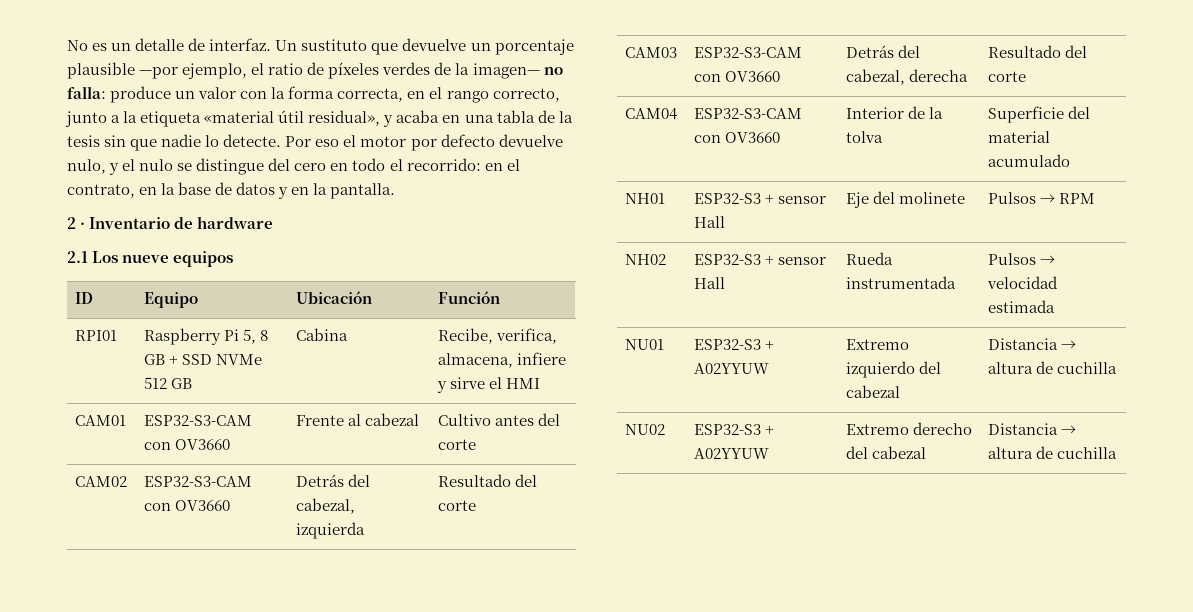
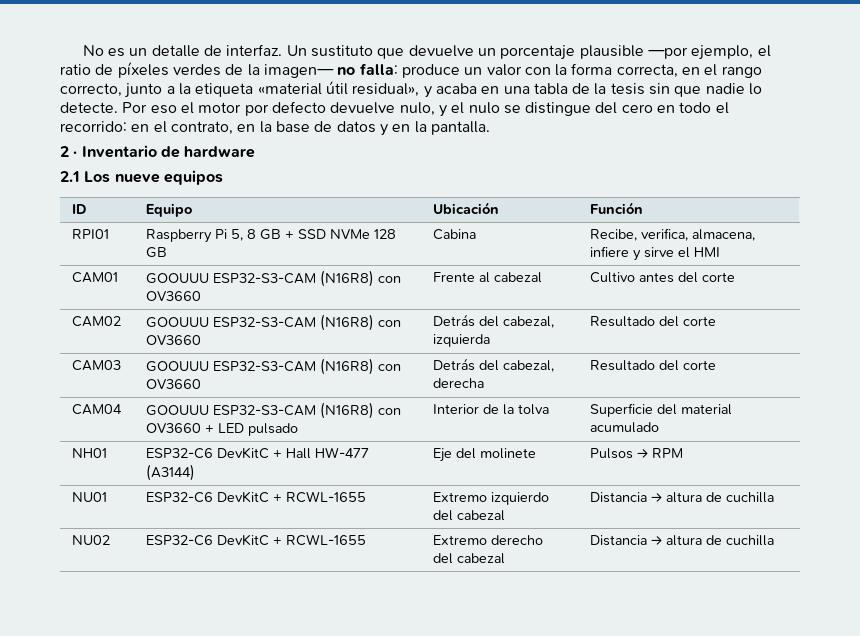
[144,377,168,389] 512 -> [374,229,397,239] 128
[144,415,253,426] ESP32-S3-CAM -> [146,270,375,287] GOOUUU ESP32-S3-CAM (N16R8)
[144,476,253,487] ESP32-S3-CAM -> [146,314,375,331] GOOUUU ESP32-S3-CAM (N16R8)
[694,47,803,58] ESP32-S3-CAM -> [146,358,375,375] GOOUUU ESP32-S3-CAM (N16R8)
[694,108,803,119] [694,132,781,143] ESP32-S3-CAM con OV3660 -> [146,402,402,419] [146,423,299,436] GOOUUU ESP32-S3-CAM (N16R8) con OV3660 + LED pulsado
[694,193,827,204] [694,216,726,228] ESP32-S3 + sensor Hall -> [146,447,370,459] [146,464,196,481] ESP32-C6 DevKitC + Hall HW-477 (A3144)
[625,254,667,265] [694,254,827,265] [694,277,726,289] [846,252,894,265] [846,276,957,289] [988,253,1056,265] [987,276,1059,289] [988,300,1056,313] [625,339,665,350] [694,339,775,350] [694,363,770,374] NH02 | ESP32-S3 + sensor Hall | Rueda instrumentada | Pulsos → velocidad estimada // NU01 | ESP32-S3 + A02YYUW -> [72,492,108,502] [146,491,367,503] NU01 | ESP32-C6 DevKitC + RCWL-1655
[694,424,775,435] [694,448,770,459] ESP32-S3 + A02YYUW -> [146,534,367,546] ESP32-C6 DevKitC + RCWL-1655

